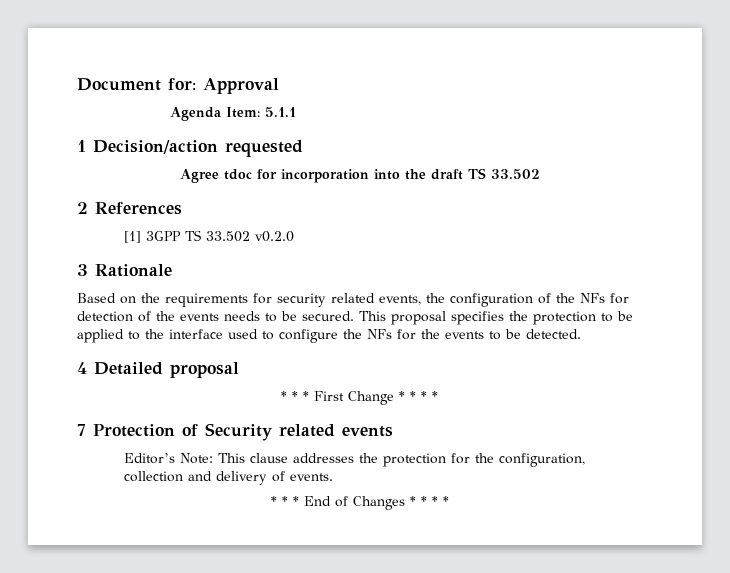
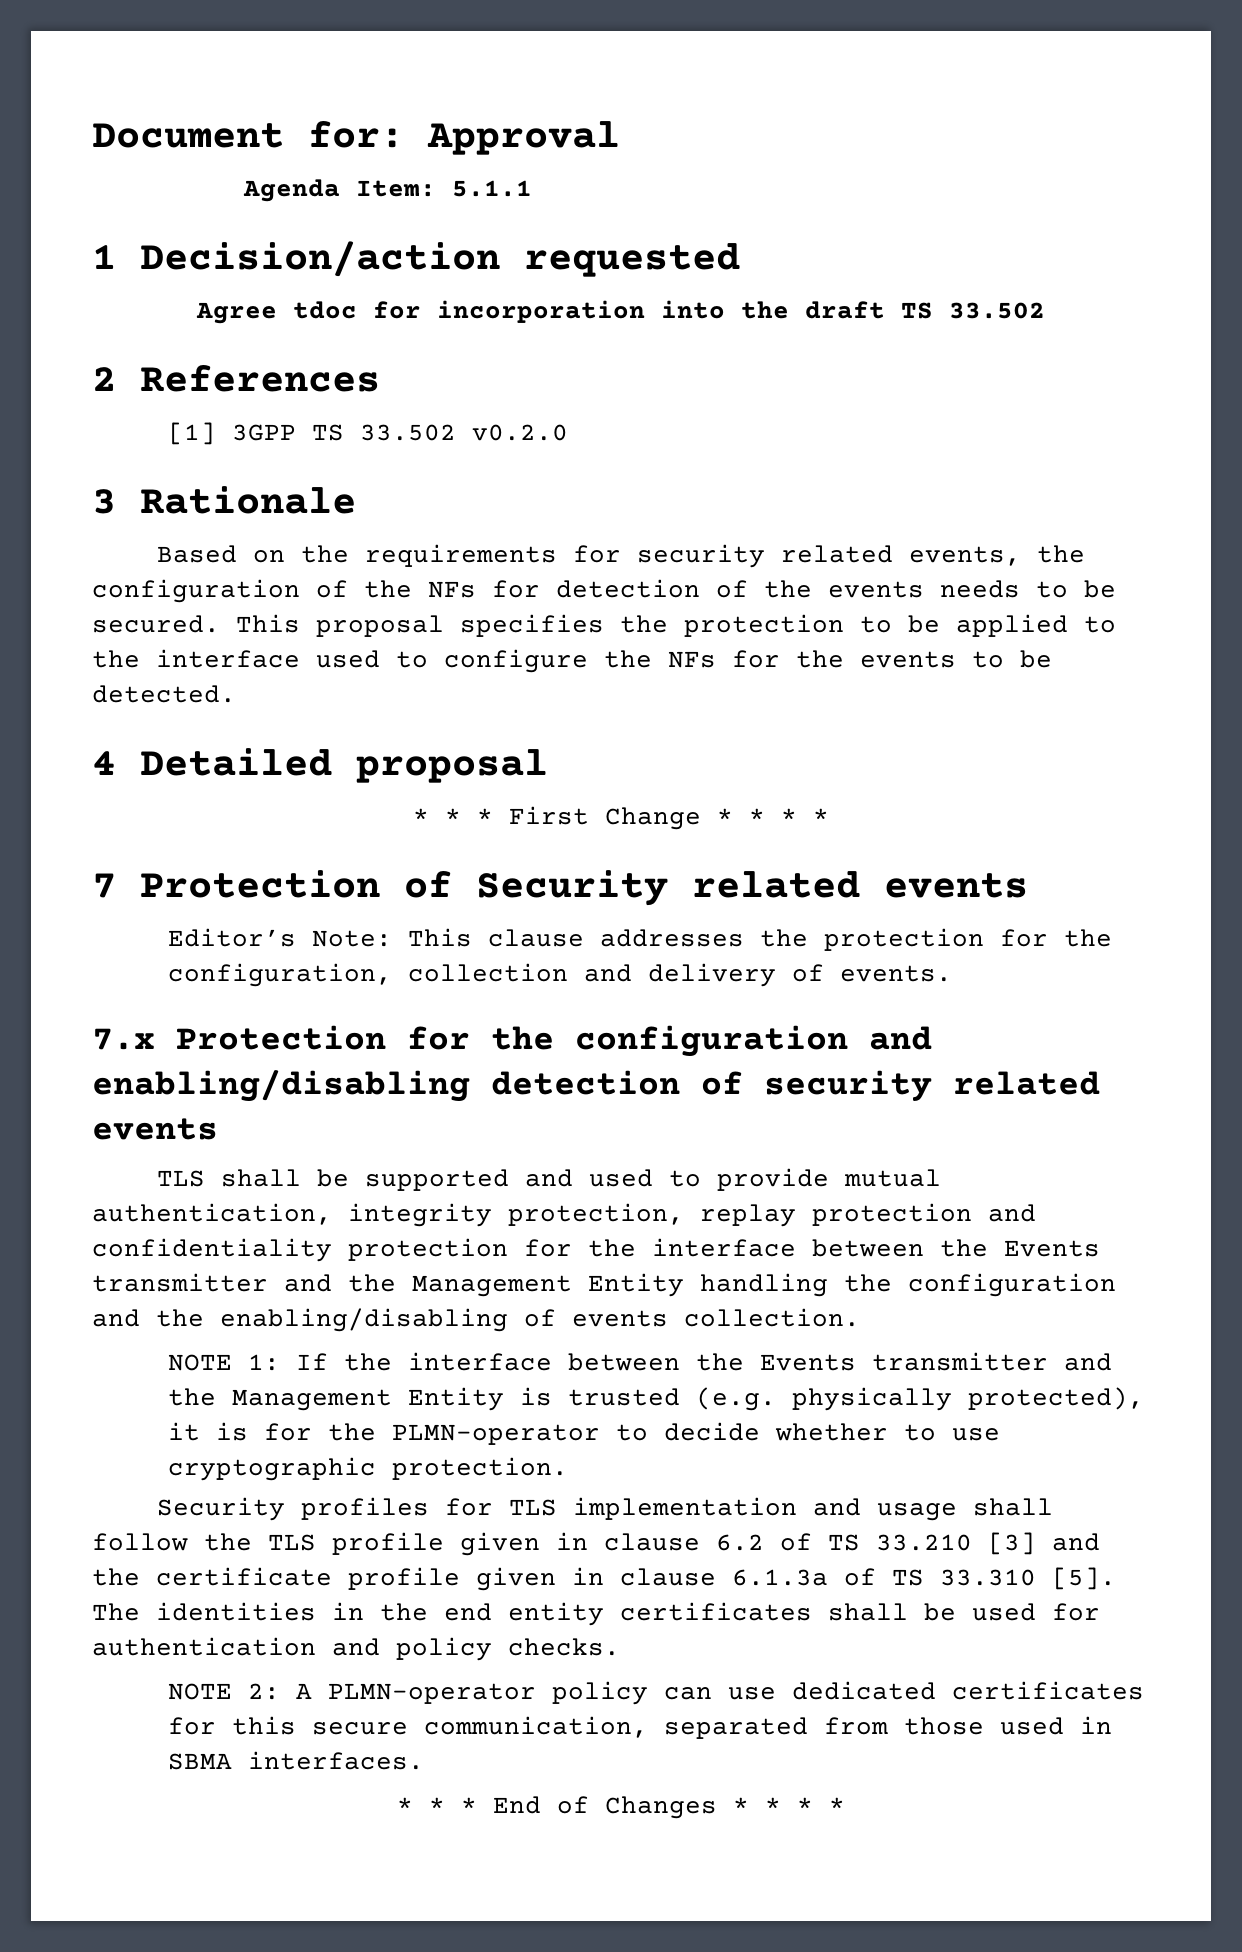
(333, 477) none -> [92,1025,932,1057] [92,1070,1100,1102] [92,1118,218,1140] [157,1168,942,1191] [92,1203,1036,1227] [92,1238,1100,1262] [92,1273,1116,1297] [92,1308,860,1332] [167,1352,1112,1371] [167,1387,1144,1411] [167,1422,1000,1445] [167,1457,568,1481] [157,1497,1054,1521] [92,1532,1100,1556] [92,1567,1116,1591] [92,1602,1100,1626] [92,1637,620,1661] [167,1681,1144,1705] [167,1716,1112,1739] [167,1751,424,1770] // 7.x Protection for the configuration and enabling/disabling detection of security related events // TLS shall be supported and used to provide mutual authentication, integrity protection, replay protection and confidentiality protection for the interface between the Events transmitter and the Management Entity handling the configuration and the enabling/disabling of events collection. // NOTE 1: If the interface between the Events transmitter and the Management Entity is trusted (e.g. physically protected), it is for the PLMN-operator to decide whether to use cryptographic protection. // Security profiles for TLS implementation and usage shall follow the TLS profile given in clause 6.2 of TS 33.210 [3] and the certificate profile given in clause 6.1.3a of TS 33.310 [5]. The identities in the end entity certificates shall be used for authentication and policy checks. // NOTE 2: A PLMN-operator policy can use dedicated certificates for this secure communication, separated from those used in SBMA interfaces.

